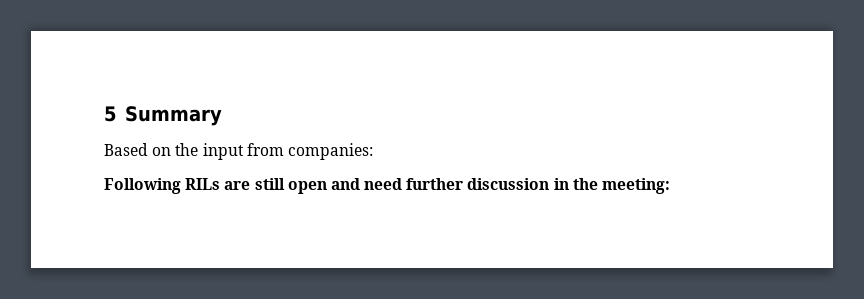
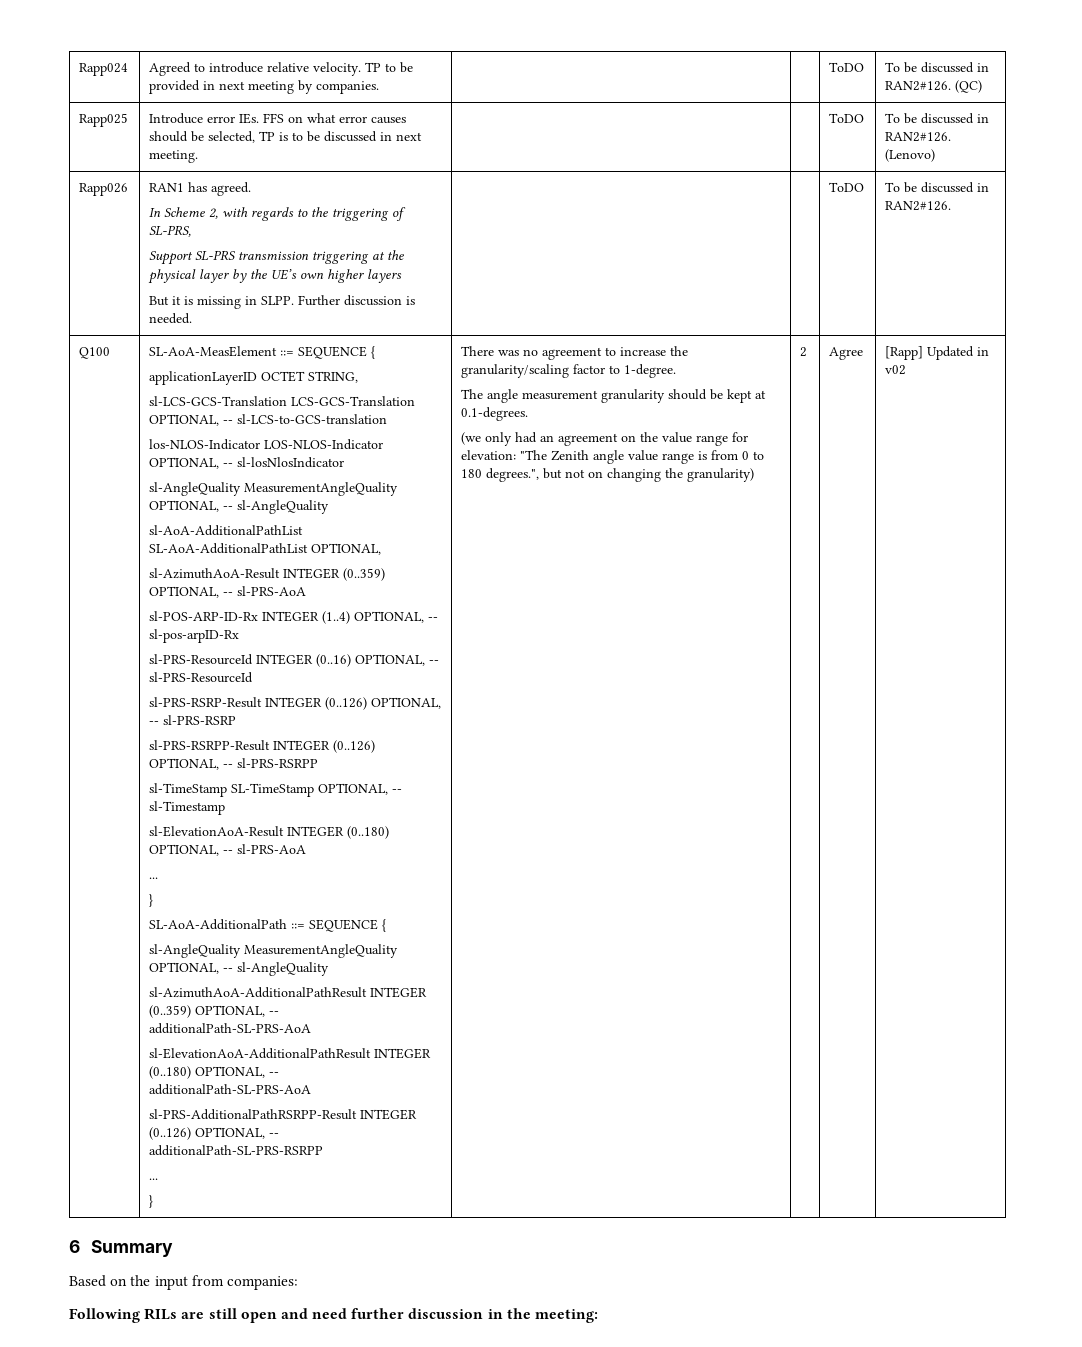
[104,106,117,122] 5 -> [79,63,129,76] [149,62,414,76] [149,80,380,94] [829,62,865,72] [885,62,990,73] [885,80,983,93] [79,113,129,127] [149,113,407,124] [149,131,423,143] [149,150,199,163] [829,113,865,123] [885,113,990,124] [885,132,952,142] [885,149,936,162] [79,183,129,196] [149,182,252,196] [149,207,407,221] [149,225,192,237] [149,250,405,265] [148,269,403,284] [149,295,416,309] [149,313,193,324] [829,182,865,192] [885,182,990,193] [885,201,952,211] [79,347,111,359] [149,346,376,359] [149,371,359,385] [149,396,416,406] [149,414,388,426] [149,439,384,450] [149,457,345,469] [149,482,399,496] [149,500,330,514] [149,525,304,536] [149,543,382,555] [149,568,386,581] [149,586,307,598] [149,611,439,624] [149,629,240,643] [149,654,440,667] [149,672,254,683] [149,697,442,710] [149,715,237,725] [149,740,376,753] [149,758,319,770] [149,783,403,797] [149,801,226,815] [149,826,390,839] [149,844,307,856] [149,877,159,879] [149,894,154,907] [149,919,387,932] [149,944,399,958] [149,962,330,976] [149,987,428,998] [149,1005,280,1018] [149,1023,312,1034] [149,1048,432,1059] [149,1066,280,1079] [149,1084,312,1095] [149,1109,418,1120] [149,1127,280,1140] [149,1145,324,1156] [149,1178,159,1180] [149,1195,154,1208] [461,346,689,360] [461,364,677,378] [461,389,767,403] [461,407,529,421] [461,432,749,446] [461,450,765,464] [461,468,755,482] [800,347,808,357] [829,347,864,360] [885,346,990,360] [885,365,907,375] [69,1240,80,1253] Rapp024 | Agreed to introduce relative velocity. TP to be provided in next meeting by companies. | | | ToDO | To be discussed in RAN2#126. (QC) // Rapp025 | Introduce error IEs. FFS on what error causes should be selected, TP is to be discussed in next meeting. | | | ToDO | To be discussed in RAN2#126. (Lenovo) // Rapp026 | RAN1 has agreed. // In Scheme 2, with regards to the triggering of SL-PRS, // Support SL-PRS transmission triggering at the physical layer by the UE’s own higher layers // But it is missing in SLPP. Further discussion is needed. | | | ToDO | To be discussed in RAN2#126. // Q100 | SL-AoA-MeasElement ::= SEQUENCE { // applicationLayerID OCTET STRING, // sl-LCS-GCS-Translation LCS-GCS-Translation OPTIONAL, -- sl-LCS-to-GCS-translation // los-NLOS-Indicator LOS-NLOS-Indicator OPTIONAL, -- sl-losNlosIndicator // sl-AngleQuality MeasurementAngleQuality OPTIONAL, -- sl-AngleQuality // sl-AoA-AdditionalPathList SL-AoA-AdditionalPathList OPTIONAL, // sl-AzimuthAoA-Result INTEGER (0..359) OPTIONAL, -- sl-PRS-AoA // sl-POS-ARP-ID-Rx INTEGER (1..4) OPTIONAL, -- sl-pos-arpID-Rx // sl-PRS-ResourceId INTEGER (0..16) OPTIONAL, -- sl-PRS-ResourceId // sl-PRS-RSRP-Result INTEGER (0..126) OPTIONAL, -- sl-PRS-RSRP // sl-PRS-RSRPP-Result INTEGER (0..126) OPTIONAL, -- sl-PRS-RSRPP // sl-TimeStamp SL-TimeStamp OPTIONAL, -- sl-Timestamp // sl-ElevationAoA-Result INTEGER (0..180) OPTIONAL, -- sl-PRS-AoA // ... // } // SL-AoA-AdditionalPath ::= SEQUENCE { // sl-AngleQuality MeasurementAngleQuality OPTIONAL, -- sl-AngleQuality // sl-AzimuthAoA-AdditionalPathResult INTEGER (0..359) OPTIONAL, -- additionalPath-SL-PRS-AoA // sl-ElevationAoA-AdditionalPathResult INTEGER (0..180) OPTIONAL, -- additionalPath-SL-PRS-AoA // sl-PRS-AdditionalPathRSRPP-Result INTEGER (0..126) OPTIONAL, -- additionalPath-SL-PRS-RSRPP // ... // } | There was no agreement to increase the granularity/scaling factor to 1-degree. // The angle measurement granularity should be kept at 0.1-degrees. // (we only had an agreement on the value range for elevation: "The Zenith angle value range is from 0 to 180 degrees.", but not on changing the granularity) | 2 | Agree | [Rapp] Updated in v02 // 6

